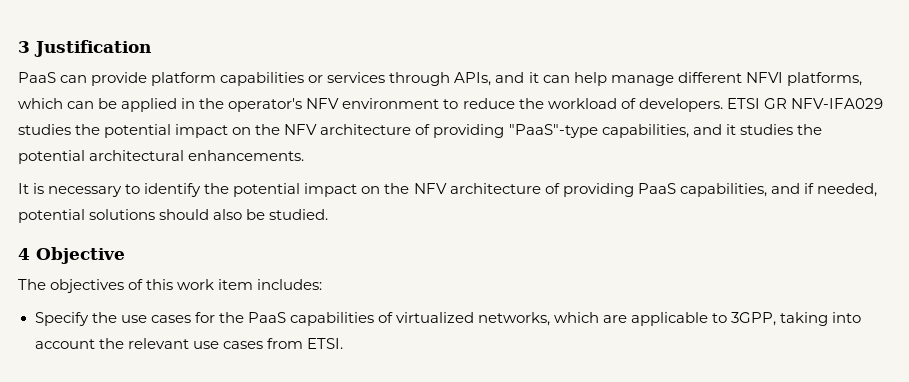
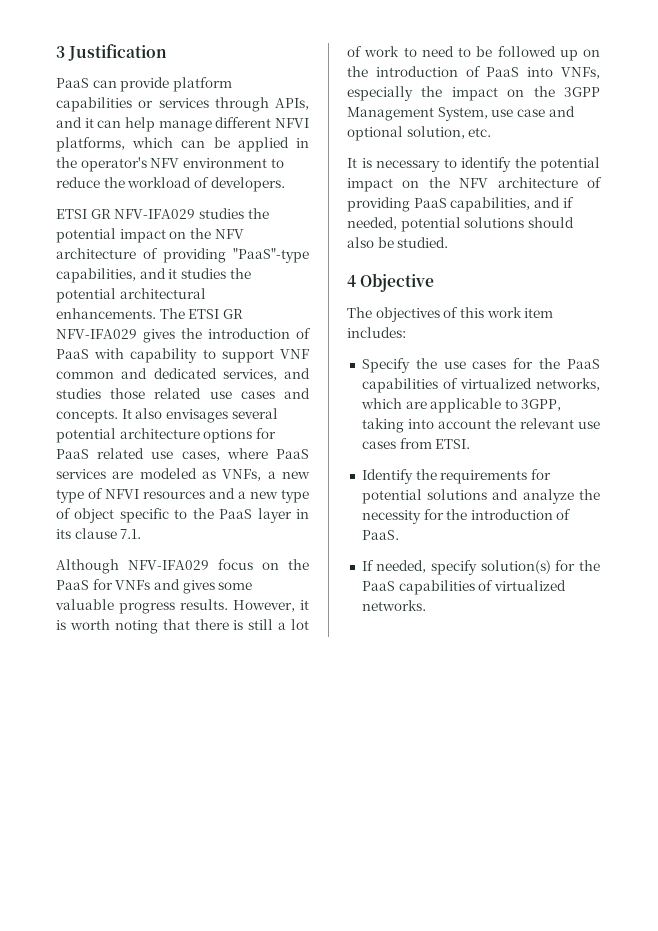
(723, 105) none -> (285, 184) //
(305, 155) none -> [159,308,243,319] [56,328,311,343] [56,348,309,363] [56,368,310,381] [56,388,310,399] [56,408,278,423] [56,428,276,443] [56,448,309,461] [56,468,311,481] [56,488,309,503] [56,508,309,523] [56,528,142,539] [56,559,309,574] [56,579,253,594] [55,599,309,614] [56,619,309,634] [347,46,600,61] [347,66,600,79] [347,86,600,101] [347,106,575,121] [347,126,492,141] The ETSI GR NFV-IFA029 gives the introduction of PaaS with capability to support VNF common and dedicated services, and studies those related use cases and concepts. It also envisages several potential architecture options for PaaS related use cases, where PaaS services are modeled as VNFs, a new type of NFVI resources and a new type of object specific to the PaaS layer in its clause 7.1. // Although NFV-IFA029 focus on the PaaS for VNFs and gives some valuable progress results. However, it is worth noting that there is still a lot of work to need to be followed up on the introduction of PaaS into VNFs, especially the impact on the 3GPP Management System, use case and optional solution, etc.
(343, 343) none -> [361,469,551,484] [361,489,600,504] [361,509,572,524] [361,530,399,540] [361,560,600,575] [361,580,566,595] [361,600,426,611] // Identify the requirements for potential solutions and analyze the necessity for the introduction of PaaS. // If needed, specify solution(s) for the PaaS capabilities of virtualized networks.

